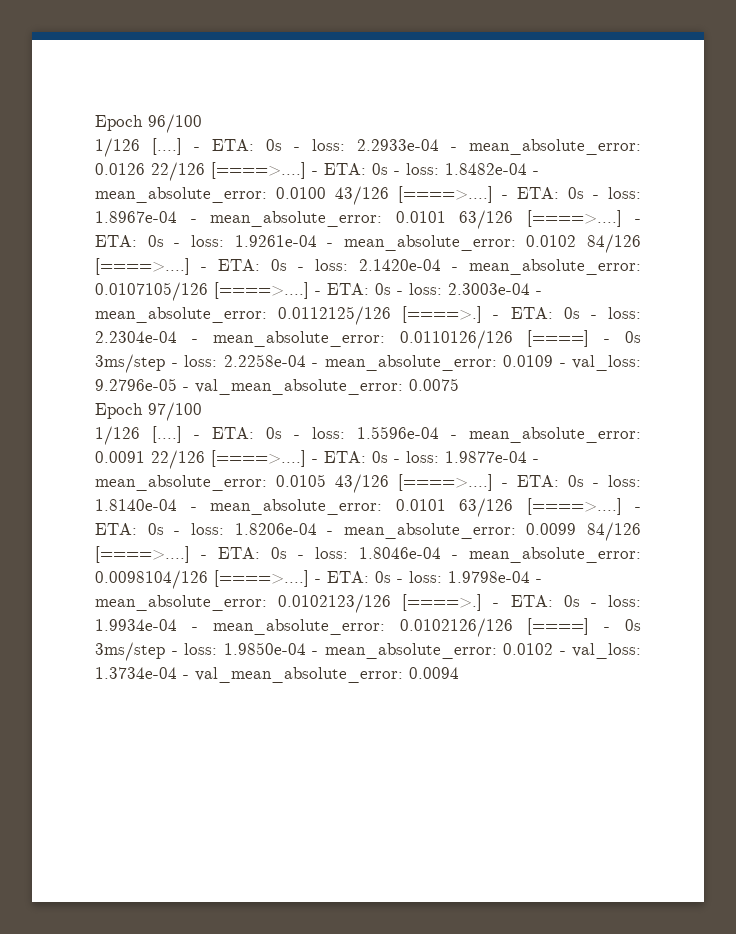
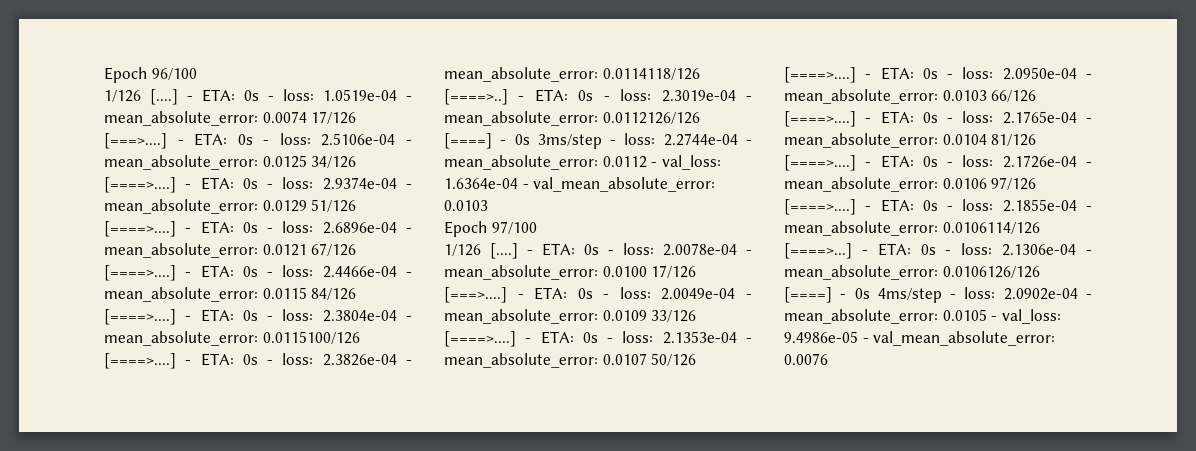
[357,139,641,155] [95,162,539,181] [95,186,641,205] [95,210,641,229] [95,234,641,253] [95,258,641,275] [95,282,542,301] [95,306,642,325] [95,330,641,349] [95,354,641,373] [95,378,459,395] 2.2933e-04 - mean_absolute_error: 0.0126 22/126 [====>....] - ETA: 0s - loss: 1.8482e-04 - mean_absolute_error: 0.0100 43/126 [====>....] - ETA: 0s - loss: 1.8967e-04 - mean_absolute_error: 0.0101 63/126 [====>....] - ETA: 0s - loss: 1.9261e-04 - mean_absolute_error: 0.0102 84/126 [====>....] - ETA: 0s - loss: 2.1420e-04 - mean_absolute_error: 0.0107105/126 [====>....] - ETA: 0s - loss: 2.3003e-04 - mean_absolute_error: 0.0112125/126 [====>.] - ETA: 0s - loss: 2.2304e-04 - mean_absolute_error: 0.0110126/126 [====] - 0s 3ms/step - loss: 2.2258e-04 - mean_absolute_error: 0.0109 - val_loss: 9.2796e-05 - val_mean_absolute_error: 0.0075 -> [323,89,412,101] [104,111,357,126] [104,133,412,149] [104,155,357,170] [104,177,412,193] [104,199,357,214] [104,221,412,237] [104,243,357,258] [104,265,412,281] [104,287,357,302] [104,309,412,325] [104,331,360,346] [104,353,412,369] [444,67,700,82] [444,89,752,105] [444,111,700,126] [444,133,752,149] [444,155,721,170] [444,177,716,192] [444,200,488,211] 1.0519e-04 - mean_absolute_error: 0.0074 17/126 [===>....] - ETA: 0s - loss: 2.5106e-04 - mean_absolute_error: 0.0125 34/126 [====>....] - ETA: 0s - loss: 2.9374e-04 - mean_absolute_error: 0.0129 51/126 [====>....] - ETA: 0s - loss: 2.6896e-04 - mean_absolute_error: 0.0121 67/126 [====>....] - ETA: 0s - loss: 2.4466e-04 - mean_absolute_error: 0.0115 84/126 [====>....] - ETA: 0s - loss: 2.3804e-04 - mean_absolute_error: 0.0115100/126 [====>....] - ETA: 0s - loss: 2.3826e-04 - mean_absolute_error: 0.0114118/126 [====>..] - ETA: 0s - loss: 2.3019e-04 - mean_absolute_error: 0.0112126/126 [====] - 0s 3ms/step - loss: 2.2744e-04 - mean_absolute_error: 0.0112 - val_loss: 1.6364e-04 - val_mean_absolute_error: 0.0103
[357,426,641,443] [95,450,539,469] [95,474,641,493] [95,498,641,517] [95,522,641,541] [95,546,641,563] [95,570,542,589] [95,594,642,613] [95,618,641,637] [95,642,641,661] [95,667,459,683] 1.5596e-04 - mean_absolute_error: 0.0091 22/126 [====>....] - ETA: 0s - loss: 1.9877e-04 - mean_absolute_error: 0.0105 43/126 [====>....] - ETA: 0s - loss: 1.8140e-04 - mean_absolute_error: 0.0101 63/126 [====>....] - ETA: 0s - loss: 1.8206e-04 - mean_absolute_error: 0.0099 84/126 [====>....] - ETA: 0s - loss: 1.8046e-04 - mean_absolute_error: 0.0098104/126 [====>....] - ETA: 0s - loss: 1.9798e-04 - mean_absolute_error: 0.0102123/126 [====>.] - ETA: 0s - loss: 1.9934e-04 - mean_absolute_error: 0.0102126/126 [====] - 0s 3ms/step - loss: 1.9850e-04 - mean_absolute_error: 0.0102 - val_loss: 1.3734e-04 - val_mean_absolute_error: 0.0094 -> [663,243,752,256] [444,265,697,280] [444,287,752,303] [444,309,697,324] [444,331,752,347] [444,353,697,368] [784,67,1092,83] [784,89,1037,104] [784,111,1092,127] [784,133,1037,148] [784,155,1092,171] [784,177,1037,192] [784,199,1092,215] [784,221,1040,236] [784,243,1092,259] [784,265,1040,280] [784,287,1092,303] [784,309,1061,324] [784,331,1056,346] [784,353,828,365] 2.0078e-04 - mean_absolute_error: 0.0100 17/126 [===>....] - ETA: 0s - loss: 2.0049e-04 - mean_absolute_error: 0.0109 33/126 [====>....] - ETA: 0s - loss: 2.1353e-04 - mean_absolute_error: 0.0107 50/126 [====>....] - ETA: 0s - loss: 2.0950e-04 - mean_absolute_error: 0.0103 66/126 [====>....] - ETA: 0s - loss: 2.1765e-04 - mean_absolute_error: 0.0104 81/126 [====>....] - ETA: 0s - loss: 2.1726e-04 - mean_absolute_error: 0.0106 97/126 [====>....] - ETA: 0s - loss: 2.1855e-04 - mean_absolute_error: 0.0106114/126 [====>...] - ETA: 0s - loss: 2.1306e-04 - mean_absolute_error: 0.0106126/126 [====] - 0s 4ms/step - loss: 2.0902e-04 - mean_absolute_error: 0.0105 - val_loss: 9.4986e-05 - val_mean_absolute_error: 0.0076

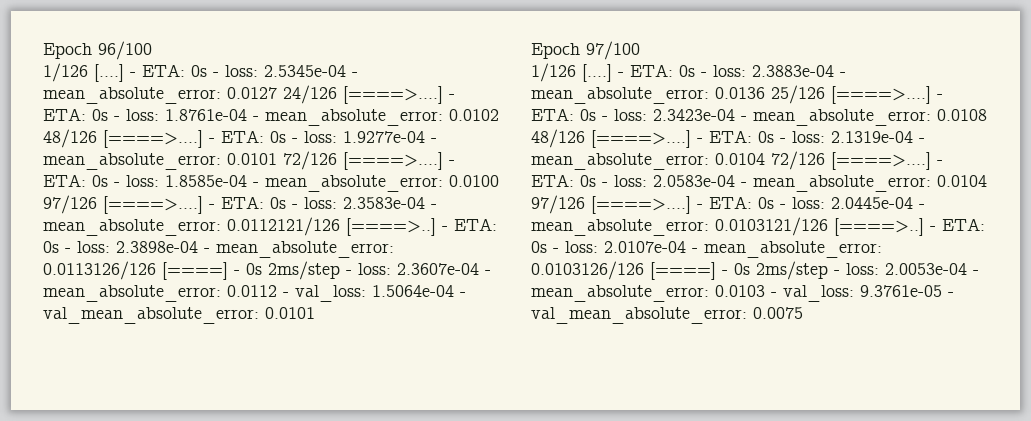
[323,89,412,101] [104,111,357,126] [104,133,412,149] [104,155,357,170] [104,177,412,193] [104,199,357,214] [104,221,412,237] [104,243,357,258] [104,265,412,281] [104,287,357,302] [104,309,412,325] [104,331,360,346] [104,353,412,369] [444,67,700,82] [444,89,752,105] [444,111,700,126] [444,133,738,149] 1.0519e-04 - mean_absolute_error: 0.0074 17/126 [===>....] - ETA: 0s - loss: 2.5106e-04 - mean_absolute_error: 0.0125 34/126 [====>....] - ETA: 0s - loss: 2.9374e-04 - mean_absolute_error: 0.0129 51/126 [====>....] - ETA: 0s - loss: 2.6896e-04 - mean_absolute_error: 0.0121 67/126 [====>....] - ETA: 0s - loss: 2.4466e-04 - mean_absolute_error: 0.0115 84/126 [====>....] - ETA: 0s - loss: 2.3804e-04 - mean_absolute_error: 0.0115100/126 [====>....] - ETA: 0s - loss: 2.3826e-04 - mean_absolute_error: 0.0114118/126 [====>..] - ETA: 0s - loss: 2.3019e-04 - mean_absolute_error: 0.0112126/126 [====] - 0s 3ms/step - loss: 2.2744e-04 -> [264,65,358,77] [43,85,455,104] [43,108,499,126] [43,129,437,148] [43,151,455,170] [43,174,499,192] [43,195,437,214] [43,217,497,236] [43,241,394,258] [43,261,479,280] 2.5345e-04 - mean_absolute_error: 0.0127 24/126 [====>....] - ETA: 0s - loss: 1.8761e-04 - mean_absolute_error: 0.0102 48/126 [====>....] - ETA: 0s - loss: 1.9277e-04 - mean_absolute_error: 0.0101 72/126 [====>....] - ETA: 0s - loss: 1.8585e-04 - mean_absolute_error: 0.0100 97/126 [====>....] - ETA: 0s - loss: 2.3583e-04 - mean_absolute_error: 0.0112121/126 [====>..] - ETA: 0s - loss: 2.3898e-04 - mean_absolute_error: 0.0113126/126 [====] - 0s 2ms/step - loss: 2.3607e-04
[444,177,716,192] [444,200,488,211] 1.6364e-04 - val_mean_absolute_error: 0.0103 -> [372,285,466,297] [43,307,315,324] 1.5064e-04 - val_mean_absolute_error: 0.0101
[663,243,752,256] [444,265,697,280] [444,287,752,303] [444,309,697,324] [444,331,752,347] [444,353,697,368] [784,67,1092,83] [784,89,1037,104] [784,111,1092,127] [784,133,1037,148] [784,155,1092,171] [784,177,1037,192] [784,199,1092,215] [784,221,1040,236] [784,243,1092,259] [784,265,1040,280] [784,287,1092,303] [784,309,1061,324] [784,331,1056,346] [784,353,828,365] 2.0078e-04 - mean_absolute_error: 0.0100 17/126 [===>....] - ETA: 0s - loss: 2.0049e-04 - mean_absolute_error: 0.0109 33/126 [====>....] - ETA: 0s - loss: 2.1353e-04 - mean_absolute_error: 0.0107 50/126 [====>....] - ETA: 0s - loss: 2.0950e-04 - mean_absolute_error: 0.0103 66/126 [====>....] - ETA: 0s - loss: 2.1765e-04 - mean_absolute_error: 0.0104 81/126 [====>....] - ETA: 0s - loss: 2.1726e-04 - mean_absolute_error: 0.0106 97/126 [====>....] - ETA: 0s - loss: 2.1855e-04 - mean_absolute_error: 0.0106114/126 [====>...] - ETA: 0s - loss: 2.1306e-04 - mean_absolute_error: 0.0106126/126 [====] - 0s 4ms/step - loss: 2.0902e-04 - mean_absolute_error: 0.0105 - val_loss: 9.4986e-05 - val_mean_absolute_error: 0.0076 -> [752,65,846,77] [531,85,943,104] [531,108,987,126] [531,129,925,148] [531,151,943,170] [531,174,987,192] [531,195,925,214] [531,217,985,236] [531,241,882,258] [531,261,979,280] [531,285,954,302] [531,307,803,324] 2.3883e-04 - mean_absolute_error: 0.0136 25/126 [====>....] - ETA: 0s - loss: 2.3423e-04 - mean_absolute_error: 0.0108 48/126 [====>....] - ETA: 0s - loss: 2.1319e-04 - mean_absolute_error: 0.0104 72/126 [====>....] - ETA: 0s - loss: 2.0583e-04 - mean_absolute_error: 0.0104 97/126 [====>....] - ETA: 0s - loss: 2.0445e-04 - mean_absolute_error: 0.0103121/126 [====>..] - ETA: 0s - loss: 2.0107e-04 - mean_absolute_error: 0.0103126/126 [====] - 0s 2ms/step - loss: 2.0053e-04 - mean_absolute_error: 0.0103 - val_loss: 9.3761e-05 - val_mean_absolute_error: 0.0075

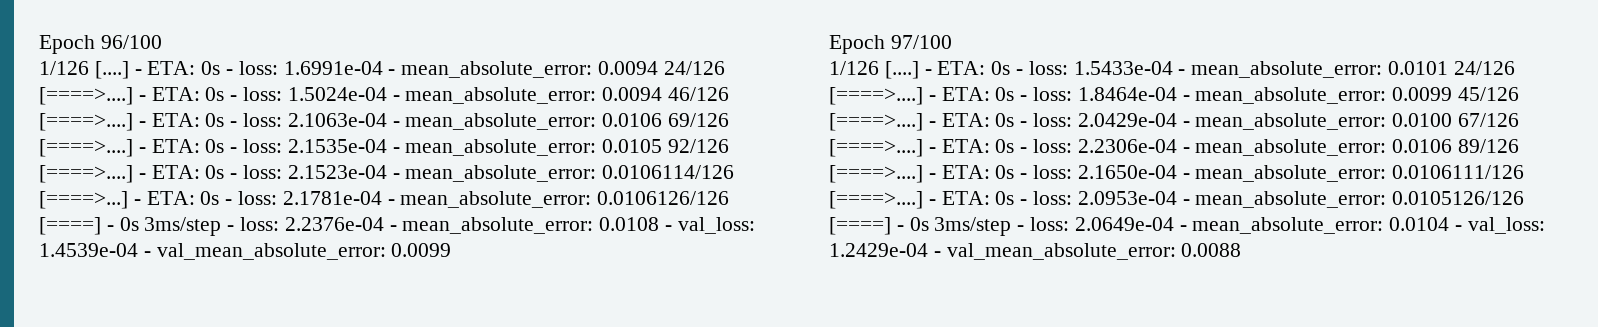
[264,65,358,77] [43,85,455,104] [43,108,499,126] [43,129,437,148] [43,151,455,170] [43,174,499,192] [43,195,437,214] [43,217,497,236] [43,241,394,258] [43,261,491,280] [43,285,466,302] [43,307,315,324] 2.5345e-04 - mean_absolute_error: 0.0127 24/126 [====>....] - ETA: 0s - loss: 1.8761e-04 - mean_absolute_error: 0.0102 48/126 [====>....] - ETA: 0s - loss: 1.9277e-04 - mean_absolute_error: 0.0101 72/126 [====>....] - ETA: 0s - loss: 1.8585e-04 - mean_absolute_error: 0.0100 97/126 [====>....] - ETA: 0s - loss: 2.3583e-04 - mean_absolute_error: 0.0112121/126 [====>..] - ETA: 0s - loss: 2.3898e-04 - mean_absolute_error: 0.0113126/126 [====] - 0s 2ms/step - loss: 2.3607e-04 - mean_absolute_error: 0.0112 - val_loss: 1.5064e-04 - val_mean_absolute_error: 0.0101 -> [283,61,725,78] [39,87,730,105] [39,113,730,131] [39,139,730,157] [39,165,735,183] [39,191,730,209] [39,217,755,236] [39,243,452,260] 1.6991e-04 - mean_absolute_error: 0.0094 24/126 [====>....] - ETA: 0s - loss: 1.5024e-04 - mean_absolute_error: 0.0094 46/126 [====>....] - ETA: 0s - loss: 2.1063e-04 - mean_absolute_error: 0.0106 69/126 [====>....] - ETA: 0s - loss: 2.1535e-04 - mean_absolute_error: 0.0105 92/126 [====>....] - ETA: 0s - loss: 2.1523e-04 - mean_absolute_error: 0.0106114/126 [====>...] - ETA: 0s - loss: 2.1781e-04 - mean_absolute_error: 0.0106126/126 [====] - 0s 3ms/step - loss: 2.2376e-04 - mean_absolute_error: 0.0108 - val_loss: 1.4539e-04 - val_mean_absolute_error: 0.0099
[752,65,846,77] [531,85,943,104] [531,108,987,126] [531,129,925,148] [531,151,943,170] [531,174,987,192] [531,195,925,214] [531,217,985,236] [531,241,882,258] [531,261,979,280] [531,285,954,302] [531,307,803,324] 2.3883e-04 - mean_absolute_error: 0.0136 25/126 [====>....] - ETA: 0s - loss: 2.3423e-04 - mean_absolute_error: 0.0108 48/126 [====>....] - ETA: 0s - loss: 2.1319e-04 - mean_absolute_error: 0.0104 72/126 [====>....] - ETA: 0s - loss: 2.0583e-04 - mean_absolute_error: 0.0104 97/126 [====>....] - ETA: 0s - loss: 2.0445e-04 - mean_absolute_error: 0.0103121/126 [====>..] - ETA: 0s - loss: 2.0107e-04 - mean_absolute_error: 0.0103126/126 [====] - 0s 2ms/step - loss: 2.0053e-04 - mean_absolute_error: 0.0103 - val_loss: 9.3761e-05 - val_mean_absolute_error: 0.0075 -> [1073,61,1515,78] [829,87,1520,105] [829,113,1520,131] [829,139,1520,157] [829,165,1525,183] [829,191,1525,209] [829,217,1545,236] [829,243,1242,260] 1.5433e-04 - mean_absolute_error: 0.0101 24/126 [====>....] - ETA: 0s - loss: 1.8464e-04 - mean_absolute_error: 0.0099 45/126 [====>....] - ETA: 0s - loss: 2.0429e-04 - mean_absolute_error: 0.0100 67/126 [====>....] - ETA: 0s - loss: 2.2306e-04 - mean_absolute_error: 0.0106 89/126 [====>....] - ETA: 0s - loss: 2.1650e-04 - mean_absolute_error: 0.0106111/126 [====>....] - ETA: 0s - loss: 2.0953e-04 - mean_absolute_error: 0.0105126/126 [====] - 0s 3ms/step - loss: 2.0649e-04 - mean_absolute_error: 0.0104 - val_loss: 1.2429e-04 - val_mean_absolute_error: 0.0088

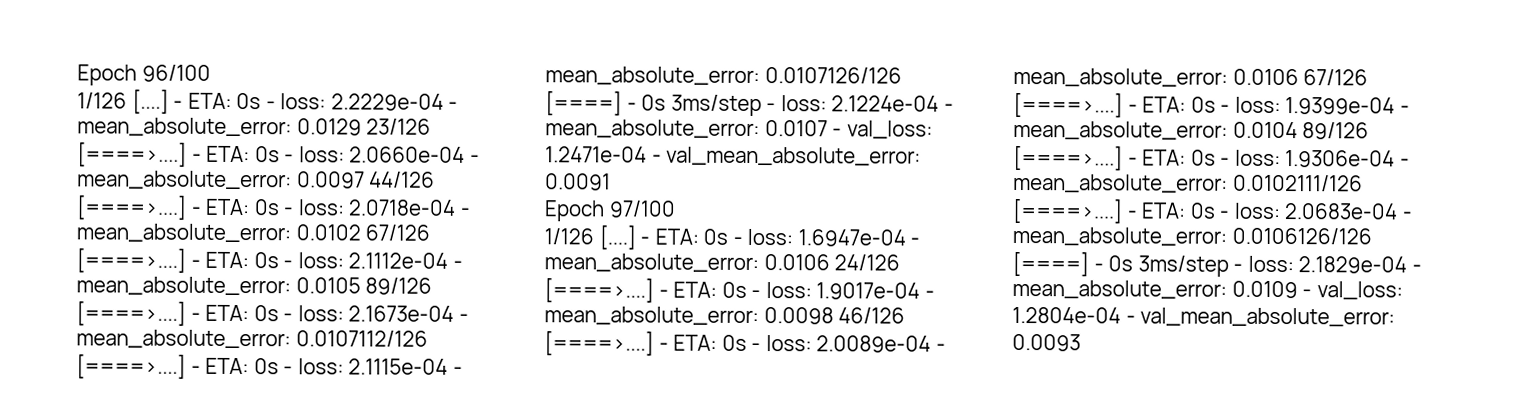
[283,61,725,78] [39,87,730,105] [39,113,730,131] [39,139,387,157] 1.6991e-04 - mean_absolute_error: 0.0094 24/126 [====>....] - ETA: 0s - loss: 1.5024e-04 - mean_absolute_error: 0.0094 46/126 [====>....] - ETA: 0s - loss: 2.1063e-04 - mean_absolute_error: 0.0106 69/126 [====>....] - ETA: 0s - loss: 2.1535e-04 -> [330,93,459,111] [77,117,432,137] [77,142,480,167] [77,170,436,190] [76,195,470,220] [76,223,431,243] [76,248,449,273] 2.2229e-04 - mean_absolute_error: 0.0129 23/126 [====>....] - ETA: 0s - loss: 2.0660e-04 - mean_absolute_error: 0.0097 44/126 [====>....] - ETA: 0s - loss: 2.0718e-04 - mean_absolute_error: 0.0102 67/126 [====>....] - ETA: 0s - loss: 2.1112e-04
[668,139,730,153] [39,165,735,183] [39,191,730,209] [39,217,755,236] [39,243,452,260] 92/126 [====>....] - ETA: 0s - loss: 2.1523e-04 - mean_absolute_error: 0.0106114/126 [====>...] - ETA: 0s - loss: 2.1781e-04 - mean_absolute_error: 0.0106126/126 [====] - 0s 3ms/step - loss: 2.2376e-04 - mean_absolute_error: 0.0108 - val_loss: 1.4539e-04 - val_mean_absolute_error: 0.0099 -> [365,277,433,295] [76,301,469,326] [76,329,428,349] [76,354,463,379] [545,66,902,86] [545,91,954,117] [545,119,933,139] [545,146,922,166] [545,173,611,191] 89/126 [====>....] - ETA: 0s - loss: 2.1673e-04 - mean_absolute_error: 0.0107112/126 [====>....] - ETA: 0s - loss: 2.1115e-04 - mean_absolute_error: 0.0107126/126 [====] - 0s 3ms/step - loss: 2.1224e-04 - mean_absolute_error: 0.0107 - val_loss: 1.2471e-04 - val_mean_absolute_error: 0.0091
[1073,61,1515,78] [829,87,1520,105] [829,113,1520,131] [829,139,1520,157] [829,165,1525,183] [829,191,1525,209] [829,217,1545,236] [829,243,1242,260] 1.5433e-04 - mean_absolute_error: 0.0101 24/126 [====>....] - ETA: 0s - loss: 1.8464e-04 - mean_absolute_error: 0.0099 45/126 [====>....] - ETA: 0s - loss: 2.0429e-04 - mean_absolute_error: 0.0100 67/126 [====>....] - ETA: 0s - loss: 2.2306e-04 - mean_absolute_error: 0.0106 89/126 [====>....] - ETA: 0s - loss: 2.1650e-04 - mean_absolute_error: 0.0106111/126 [====>....] - ETA: 0s - loss: 2.0953e-04 - mean_absolute_error: 0.0105126/126 [====] - 0s 3ms/step - loss: 2.0649e-04 - mean_absolute_error: 0.0104 - val_loss: 1.2429e-04 - val_mean_absolute_error: 0.0088 -> [797,229,921,247] [544,253,901,273] [544,278,935,303] [544,306,906,326] [544,331,946,356] [1013,67,1369,87] [1013,92,1410,118] [1013,120,1370,140] [1013,145,1410,171] [1013,173,1363,193] [1012,198,1412,224] [1012,226,1372,246] [1012,251,1422,277] [1012,279,1403,300] [1012,306,1396,327] [1012,333,1081,352] 1.6947e-04 - mean_absolute_error: 0.0106 24/126 [====>....] - ETA: 0s - loss: 1.9017e-04 - mean_absolute_error: 0.0098 46/126 [====>....] - ETA: 0s - loss: 2.0089e-04 - mean_absolute_error: 0.0106 67/126 [====>....] - ETA: 0s - loss: 1.9399e-04 - mean_absolute_error: 0.0104 89/126 [====>....] - ETA: 0s - loss: 1.9306e-04 - mean_absolute_error: 0.0102111/126 [====>....] - ETA: 0s - loss: 2.0683e-04 - mean_absolute_error: 0.0106126/126 [====] - 0s 3ms/step - loss: 2.1829e-04 - mean_absolute_error: 0.0109 - val_loss: 1.2804e-04 - val_mean_absolute_error: 0.0093

